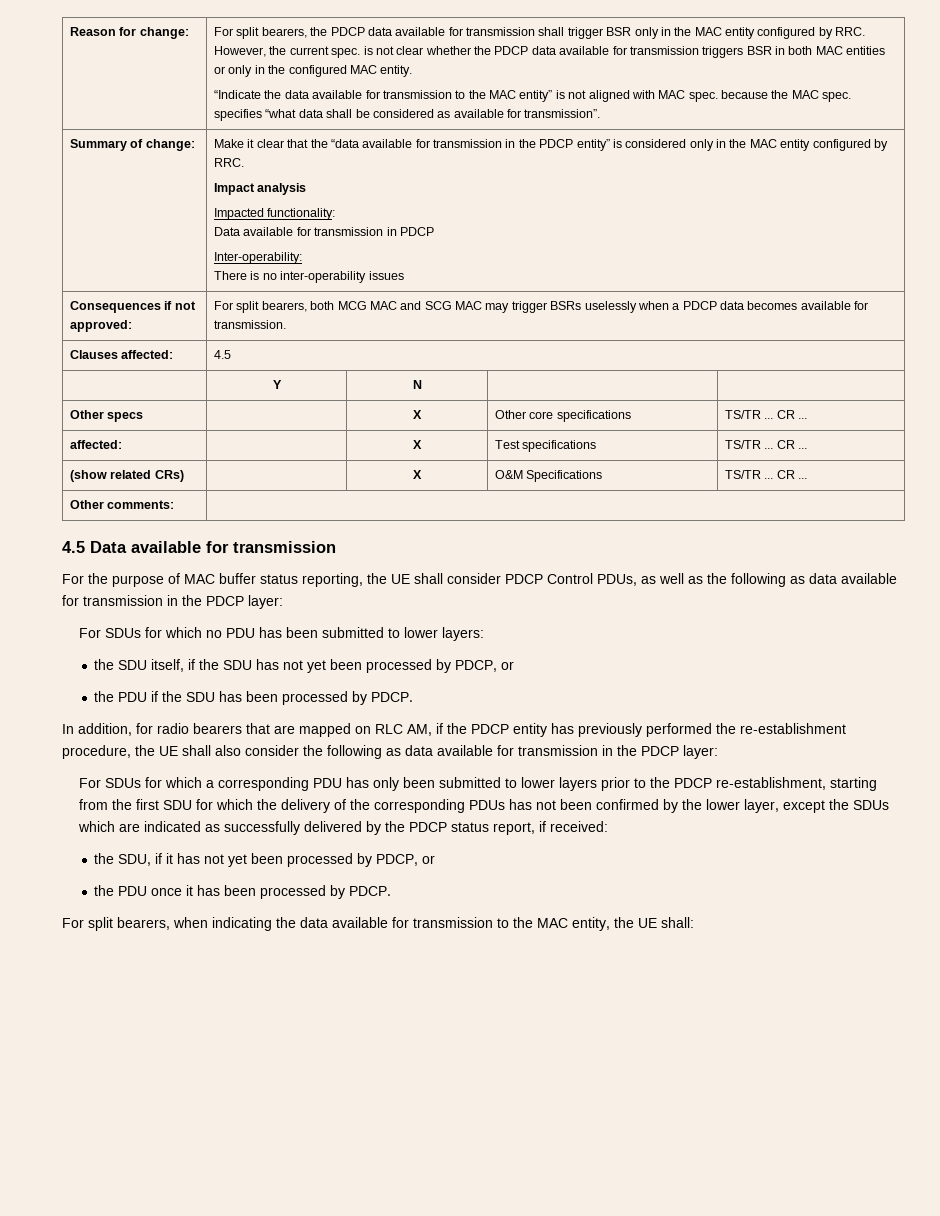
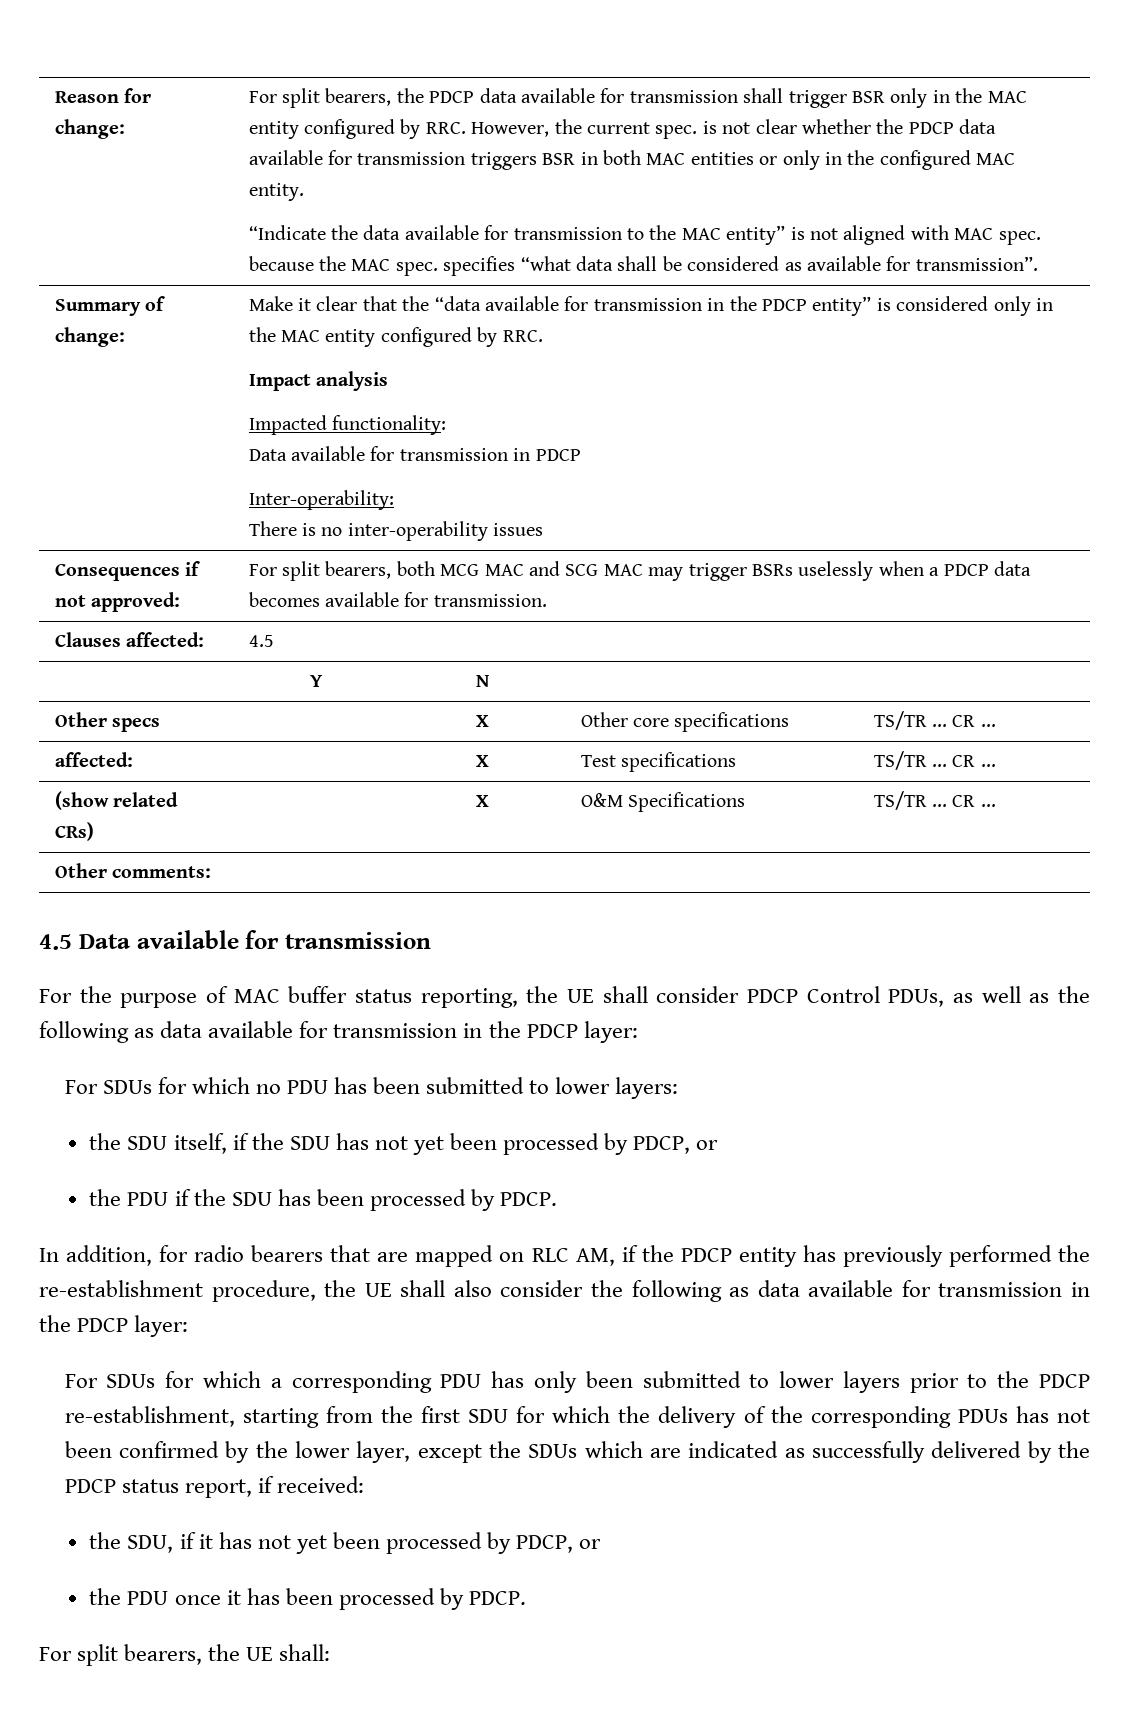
[173,917,610,931] when indicating the data available for transmission to the MAC entity, -> (203, 1654) none

